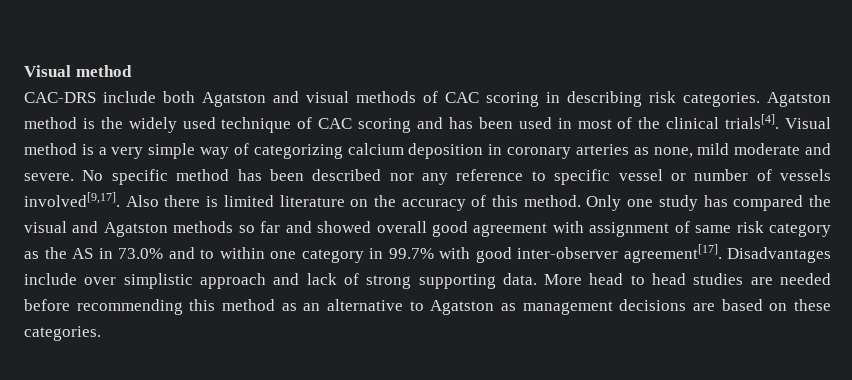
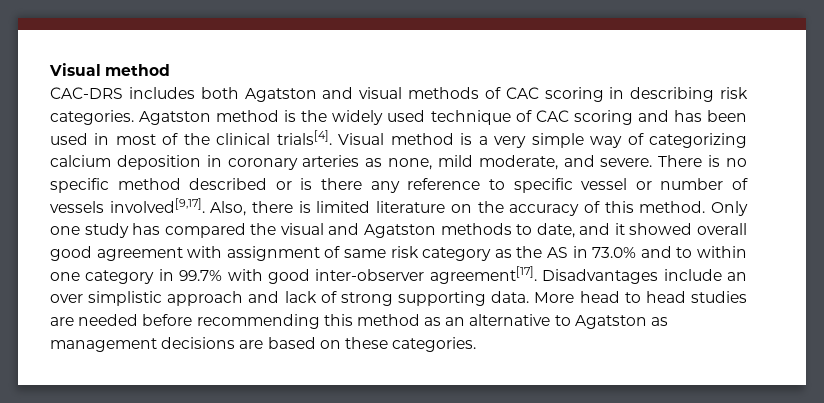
[103,91,156,103] include -> [128,87,195,99] includes
[734,143,801,155] moderate -> [478,155,558,170] moderate,
[82,169,414,185] No specific method has been described nor -> [658,155,747,167] [50,178,363,193] There is no specific method described or is there
[125,195,159,207] Also -> [210,201,247,216] Also,
[238,221,312,233] so far and -> [516,223,625,238] to date, and it
(77, 279) none -> [726,272,747,281] an

